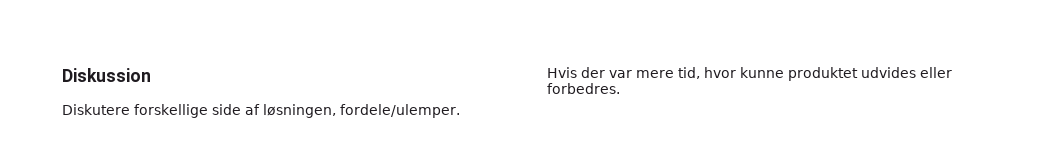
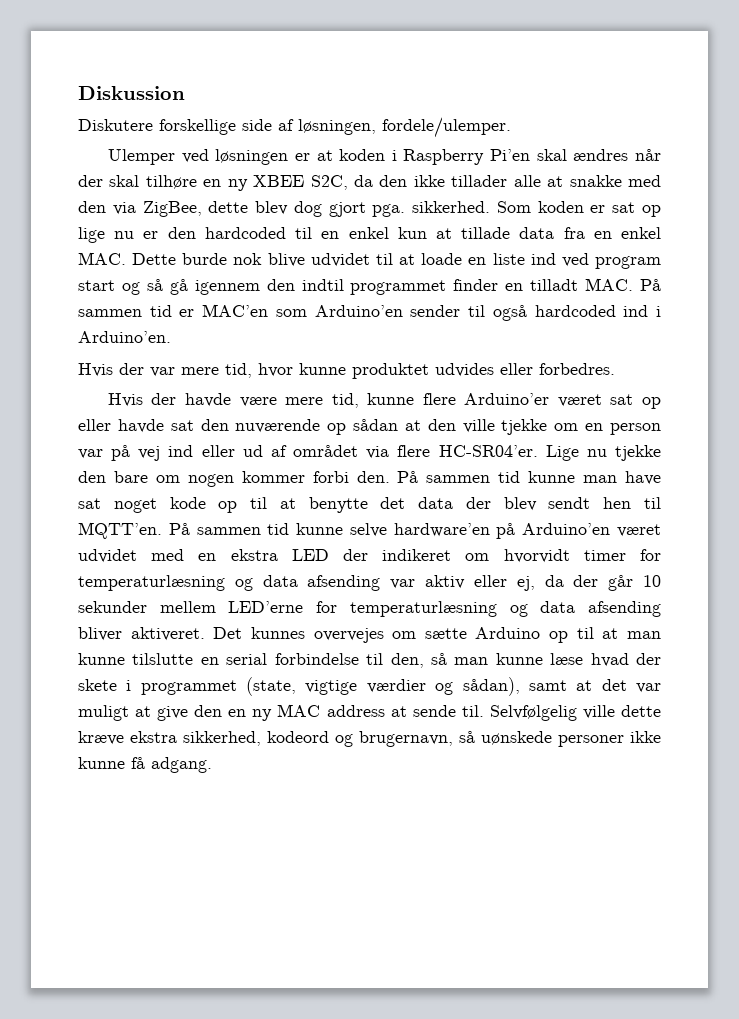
(460, 111) none -> [107,149,661,165] [78,175,662,191] [78,201,661,217] [78,227,661,243] [78,252,661,269] [78,278,662,295] [78,304,662,321] [78,331,171,343] // Ulemper ved løsningen er at koden i Raspberry Pi’en skal ændres når der skal tilhøre en ny XBEE S2C, da den ikke tillader alle at snakke med den via ZigBee, dette blev dog gjort pga. sikkerhed. Som koden er sat op lige nu er den hardcoded til en enkel kun at tillade data fra en enkel MAC. Dette burde nok blive udvidet til at loade en liste ind ved program start og så gå igennem den indtil programmet finder en tilladt MAC. På sammen tid er MAC’en som Arduino’en sender til også hardcoded ind i Arduino’en.
(620, 88) none -> [107,393,661,409] [78,419,661,435] [78,445,661,461] [78,471,662,487] [78,497,661,513] [78,522,661,539] [78,549,661,563] [78,575,661,591] [78,601,661,617] [78,627,661,643] [78,653,661,668] [78,677,662,696] [78,704,661,721] [78,731,661,747] [78,757,212,773] // Hvis der havde være mere tid, kunne flere Arduino’er været sat op eller havde sat den nuværende op sådan at den ville tjekke om en person var på vej ind eller ud af området via flere HC-SR04’er. Lige nu tjekke den bare om nogen kommer forbi den. På sammen tid kunne man have sat noget kode op til at benytte det data der blev sendt hen til MQTT’en. På sammen tid kunne selve hardware’en på Arduino’en været udvidet med en ekstra LED der indikeret om hvorvidt timer for temperaturlæsning og data afsending var aktiv eller ej, da der går 10 sekunder mellem LED’erne for temperaturlæsning og data afsending bliver aktiveret. Det kunnes overvejes om sætte Arduino op til at man kunne tilslutte en serial forbindelse til den, så man kunne læse hvad der skete i programmet (state, vigtige værdier og sådan), samt at det var muligt at give den en ny MAC address at sende til. Selvfølgelig ville dette kræve ekstra sikkerhed, kodeord og brugernavn, så uønskede personer ikke kunne få adgang.

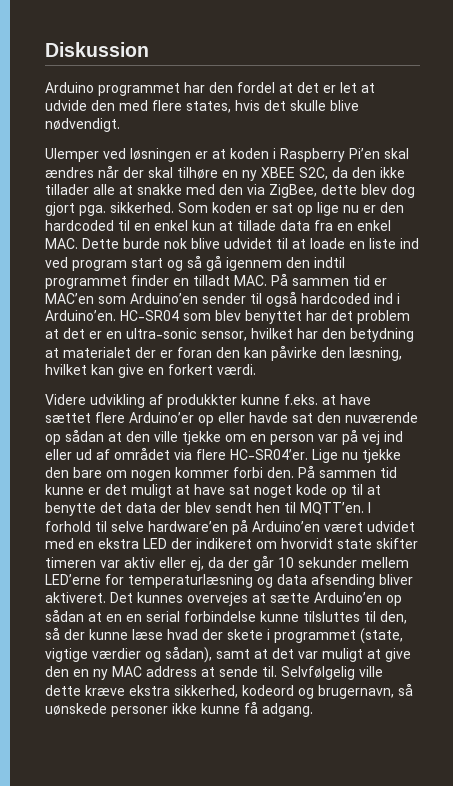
[78,117,511,138] Diskutere forskellige side af løsningen, fordele/ulemper. -> [45,82,375,96] [45,100,359,113] [45,118,120,132] Arduino programmet har den fordel at det er let at udvide den med flere states, hvis det skulle blive nødvendigt.
[78,363,615,379] [107,393,634,408] // Hvis der var mere tid, hvor kunne produktet udvides eller forbedres. // Hvis der havde være mere tid, kunne flere Arduino’er været sat -> [120,310,410,324] [45,328,414,342] [45,345,402,361] [45,364,256,378] [45,394,371,408] [45,412,194,423] HC-SR04 som blev benyttet har det problem at det er en ultra-sonic sensor, hvilket har den betydning at materialet der er foran den kan påvirke den læsning, hvilket kan give en forkert værdi. // Videre udvikling af produkkter kunne f.eks. at have sættet flere Arduino’er
[583,475,618,483] man -> [88,484,190,498] er det muligt at
[168,523,344,535] På sammen tid kunne -> [368,502,371,513] [45,521,107,532] I forhold til
[583,549,661,561] [78,575,381,591] timer for temperaturlæsning og data afsending -> [337,538,418,549] [45,557,96,568] state skifter timeren
[392,627,661,643] [78,653,194,665] om sætte Arduino op til at man kunne tilslutte -> [252,592,402,606] [45,609,122,622] at sætte Arduino’en op sådan at en
(359, 659) none -> [260,611,360,622] kunne tilsluttes
[454,657,489,665] man -> [64,629,85,640] der

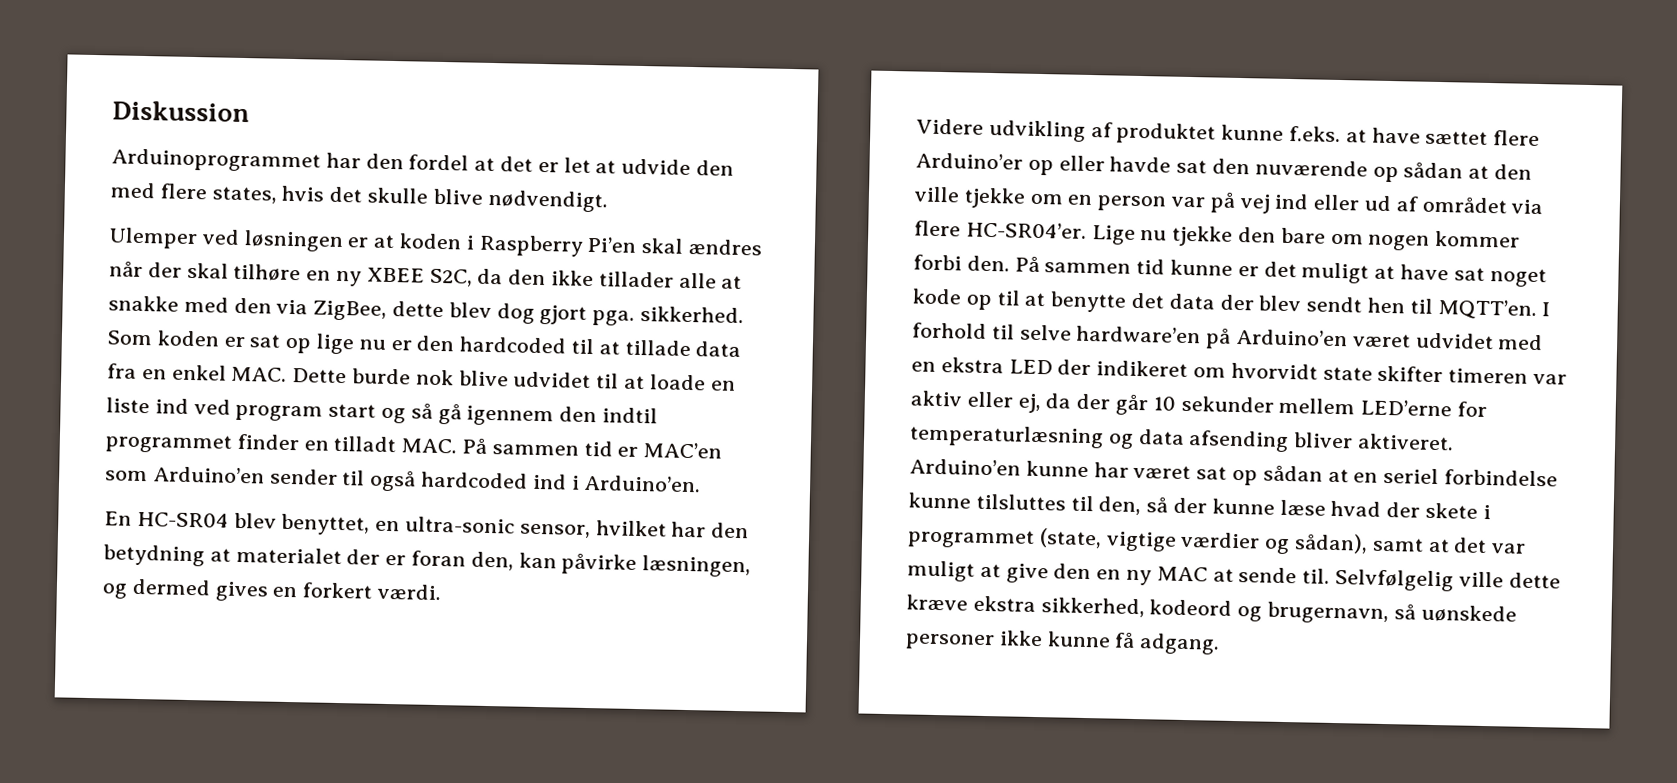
[45,82,180,96] Arduino programmet -> [111,148,321,173] Arduinoprogrammet
[134,220,215,231] en enkel kun -> (596, 346) none
[120,310,410,324] [45,328,102,339] HC-SR04 som blev benyttet har det problem at det er -> [104,511,371,536] // En HC-SR04 blev benyttet,
[216,347,240,358] den -> [470,551,514,571] den,
[321,347,402,361] [45,364,144,378] den læsning, hvilket kan give -> [642,555,752,578] [102,578,269,602] læsningen, og dermed gives
[167,394,237,408] produkkter -> [1116,122,1217,145] produktet
[110,592,382,606] Det kunnes overvejes at sætte Arduino’en -> [909,458,1228,480] Arduino’en kunne har været sat
[126,611,180,622] en serial -> [1383,467,1440,485] seriel
[146,666,197,677] address -> (1208, 574) none

